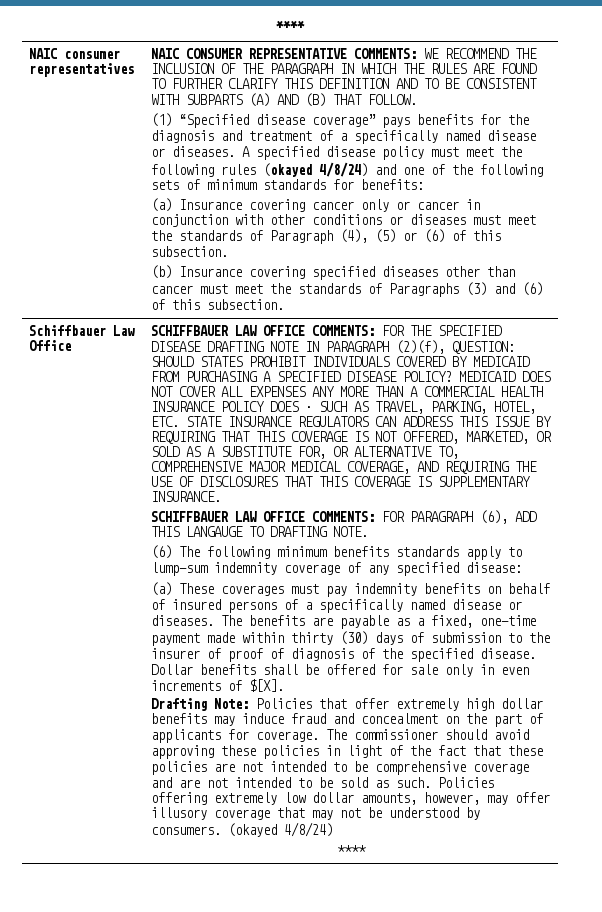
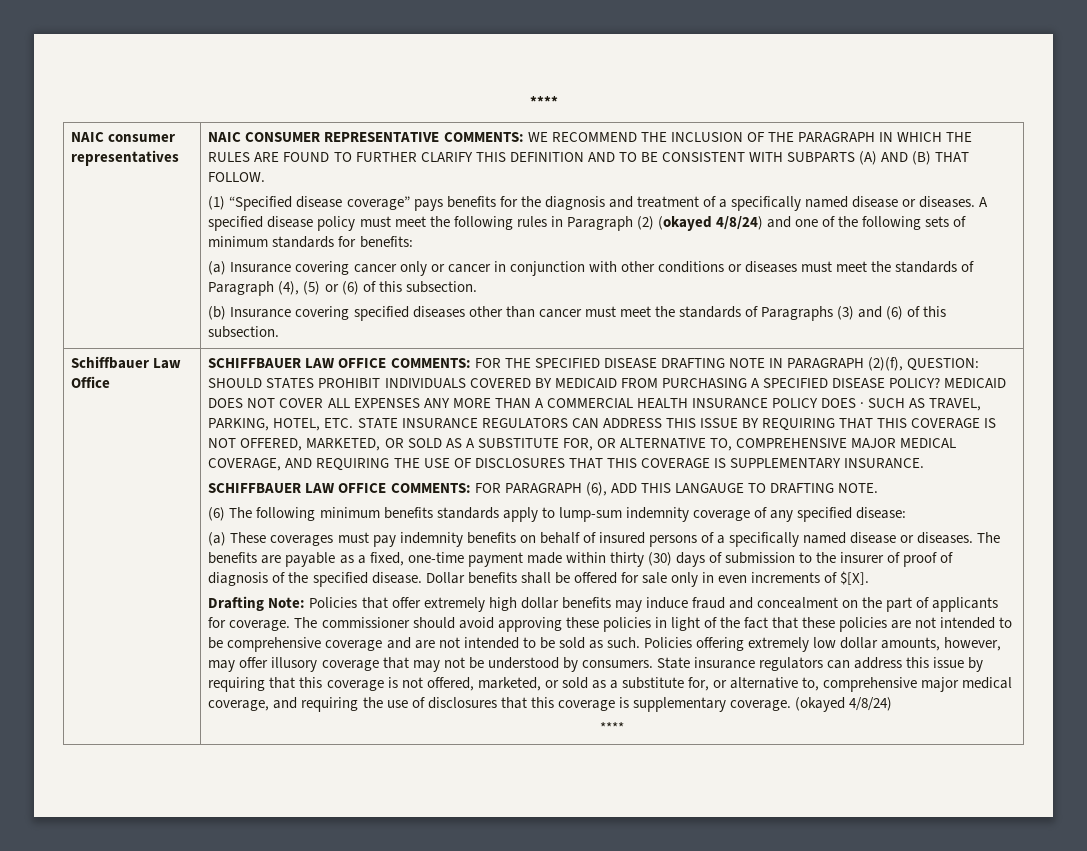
(256, 169) none -> [550,216,654,231] in Paragraph (2)
(221, 830) none -> [656,657,984,672] [208,677,1013,692] [208,697,791,712] State insurance regulators can address this issue by requiring that this coverage is not offered, marketed, or sold as a substitute for, or alternative to, comprehensive major medical coverage, and requiring the use of disclosures that this coverage is supplementary coverage.

